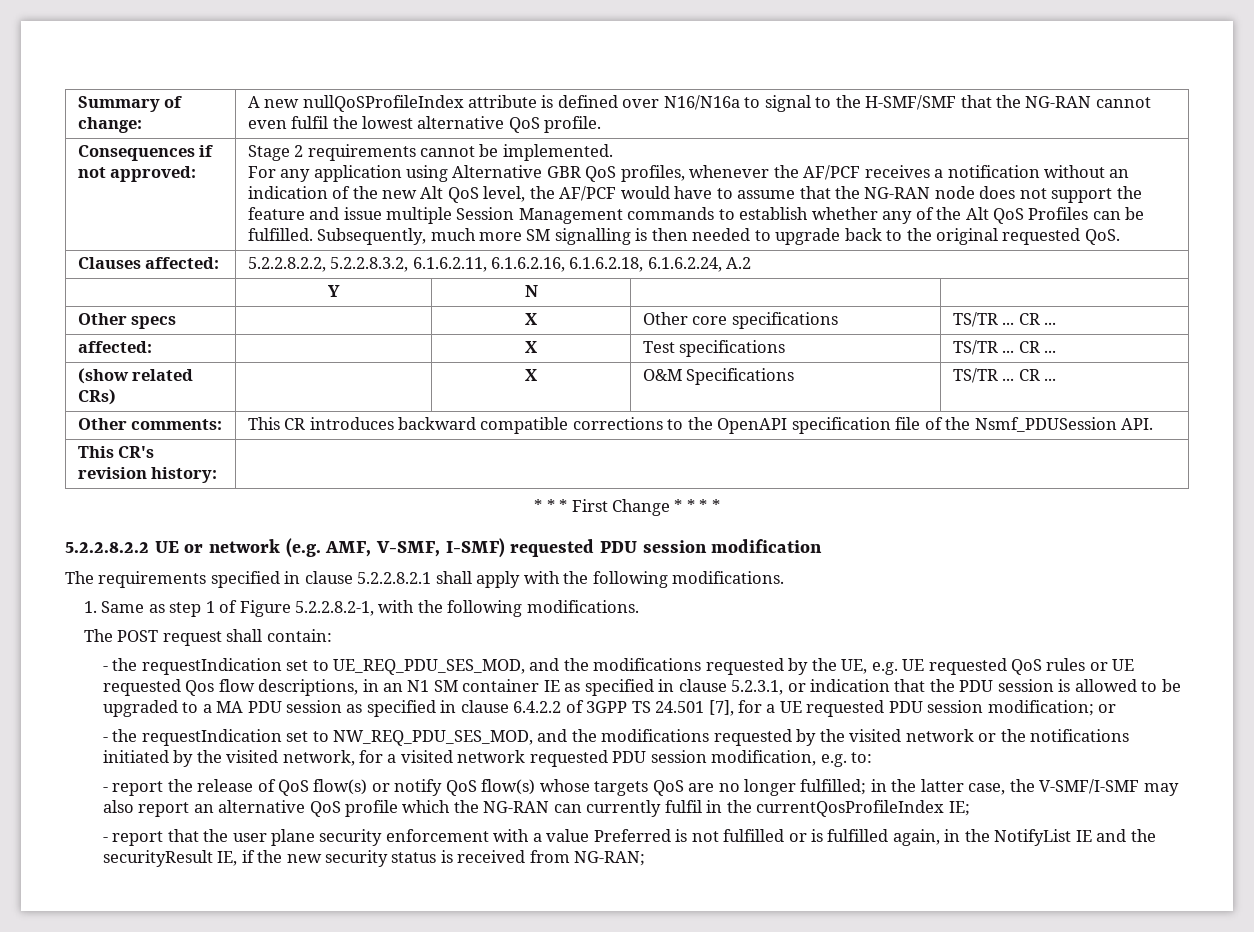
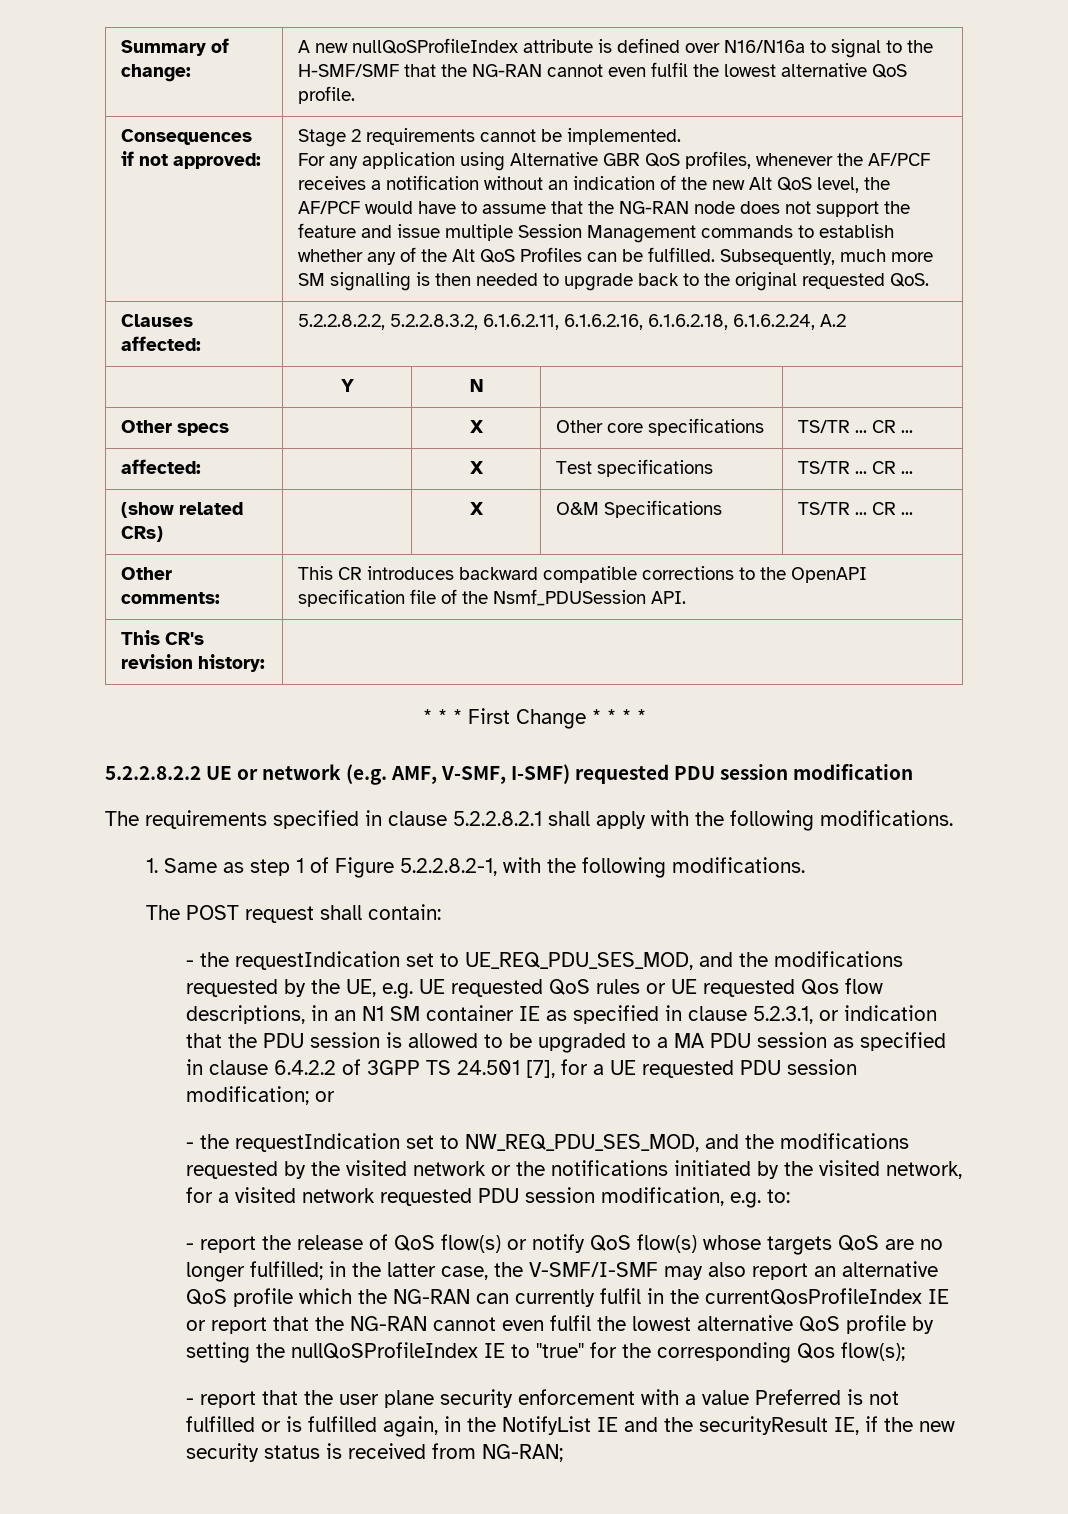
[948,801,970,816] IE; -> [928,1289,950,1304] [186,1315,935,1334] [186,1342,906,1363] IE or report that the NG-RAN cannot even fulfil the lowest alternative QoS profile by setting the nullQoSProfileIndex IE to "true" for the corresponding Qos flow(s);

